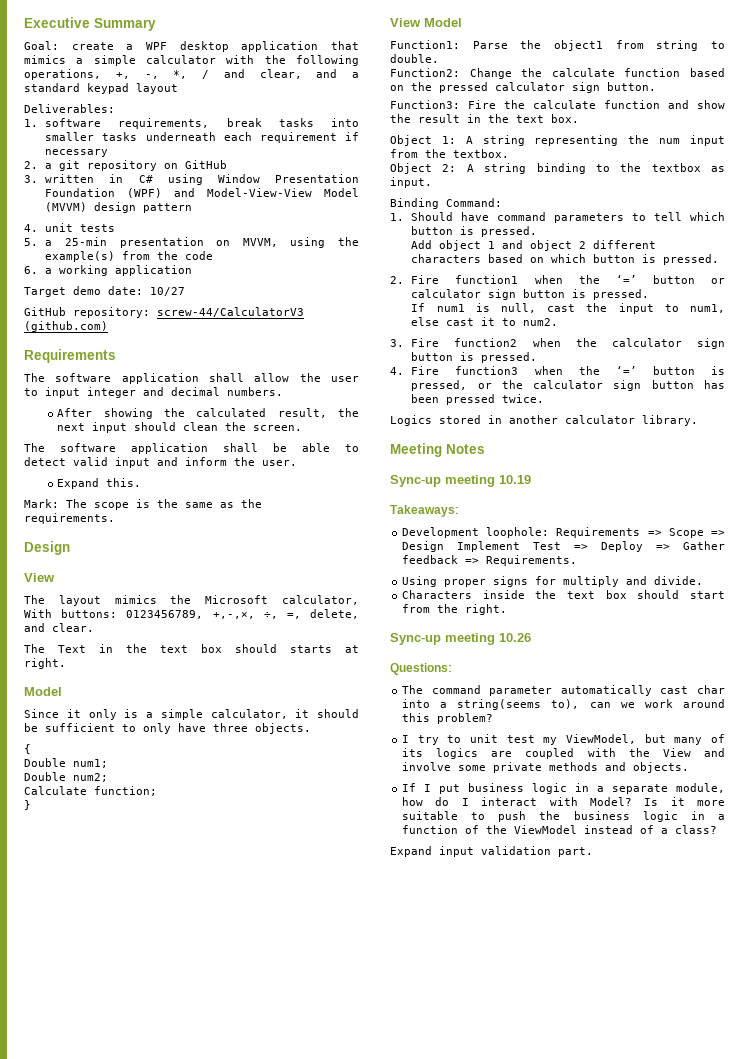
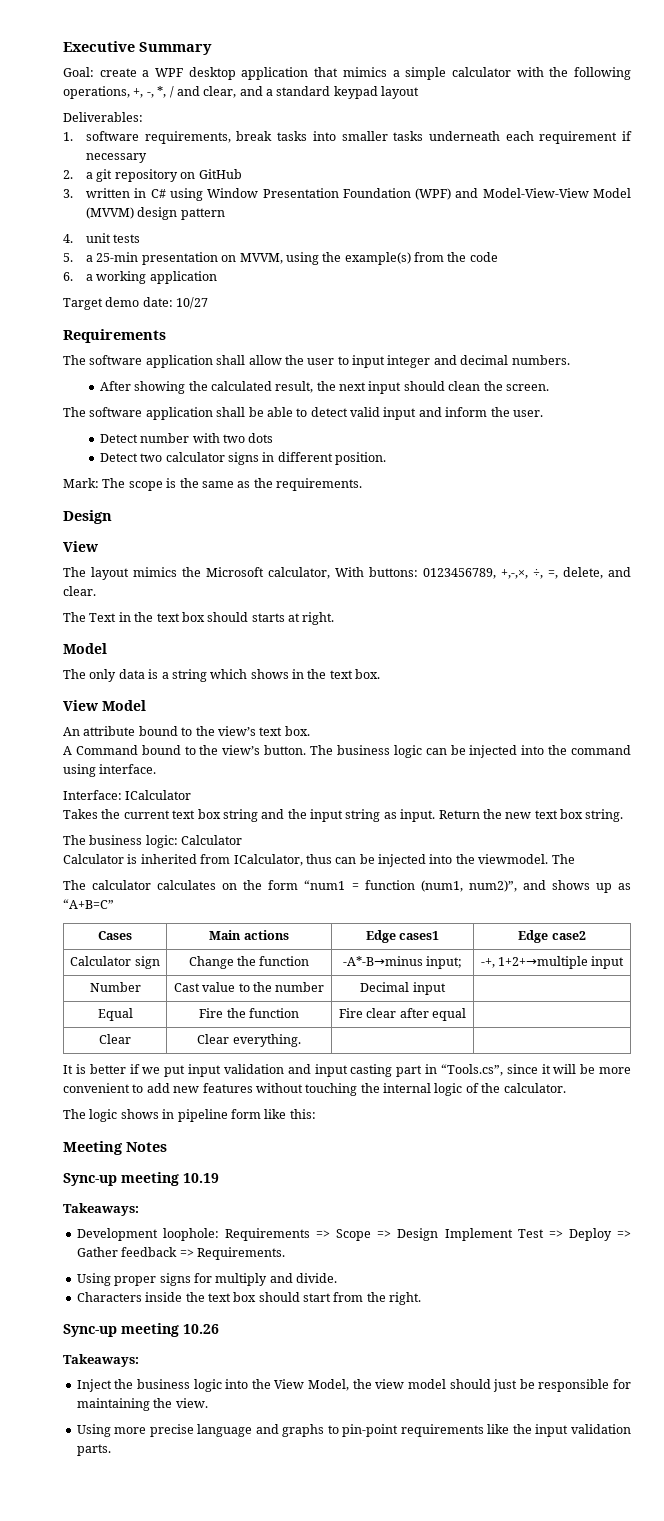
[24,307,304,318] [24,321,108,332] // GitHub repository: screw-44/CalculatorV3 (github.com) -> (209, 303) none
[57,478,142,489] Expand this. -> [99,433,274,443] [99,452,387,465] Detect number with two dots // Detect two calculator signs in different position.
[24,709,359,720] [24,723,311,734] [24,744,31,754] [24,758,108,768] [24,772,108,782] [24,786,157,796] [24,800,31,810] [390,18,462,27] [390,40,725,51] [390,54,439,63] [390,68,725,79] [390,82,656,93] [390,100,725,109] [390,114,579,123] [390,135,725,146] [390,149,509,158] [390,163,725,174] [390,177,432,188] [390,198,502,209] [390,212,725,223] [411,226,538,237] [411,240,657,251] [411,254,720,265] [390,275,725,284] [411,289,650,300] [411,303,725,314] [411,317,559,326] [390,338,725,349] [411,352,538,363] [390,366,725,375] [411,380,725,391] [411,394,545,405] [390,415,698,426] Since it only is a simple calculator, it should be sufficient to only have three objects. // { // Double num1; // Double num2; // Calculate function; // } // View Model // Function1: Parse the object1 from string to double. // Function2: Change the calculate function based on the pressed calculator sign button. // Function3: Fire the calculate function and show the result in the text box. // Object 1: A string representing the num input from the textbox. // Object 2: A string binding to the textbox as input. // Binding Command: // 1. Should have command parameters to tell which button is pressed. // Add object 1 and object 2 different characters based on which button is pressed. // 2. Fire function1 when the ‘=’ button or calculator sign button is pressed. // If num1 is null, cast the input to num1, else cast it to num2. // 3. Fire function2 when the calculator sign button is pressed. // 4. Fire function3 when the ‘=’ button is pressed, or the calculator sign button has been pressed twice. // Logics stored in another calculator library. -> [63,669,381,682] [63,700,146,711] [63,726,310,736] [63,745,632,758] [63,764,157,777] [63,790,192,800] [63,809,624,822] [63,835,243,848] [63,854,575,867] [63,880,631,893] [63,899,114,909] [98,931,132,940] [209,930,289,940] [365,930,440,943] [518,930,586,943] [70,956,160,969] [188,956,310,969] [342,956,463,969] [480,956,625,969] [89,982,141,992] [173,982,325,992] [360,982,446,995] [97,1008,133,1021] [199,1008,299,1018] [338,1008,467,1021] [99,1034,131,1044] [197,1034,301,1047] [63,1064,631,1077] [63,1083,566,1096] [63,1109,316,1122] The only data is a string which shows in the text box. // View Model // An attribute bound to the view’s text box. // A Command bound to the view’s button. The business logic can be injected into the command using interface. // Interface: ICalculator // Takes the current text box string and the input string as input. Return the new text box string. // The business logic: Calculator // Calculator is inherited from ICalculator, thus can be injected into the viewmodel. The // The calculator calculates on the form “num1 = function (num1, num2)”, and shows up as “A+B=C” // Cases | Main actions | Edge cases1 | Edge case2 // Calculator sign | Change the function | -A*-B→minus input; | -+, 1+2+→multiple input // Number | Cast value to the number | Decimal input | // Equal | Fire the function | Fire clear after equal | // Clear | Clear everything. | | // It is better if we put input validation and input casting part in “Tools.cs”, since it will be more convenient to add new features without touching the internal logic of the calculator. // The logic shows in pipeline form like this:
[390,663,452,675] [402,685,725,696] [402,699,725,710] [402,713,494,724] [402,734,725,745] [402,748,725,759] [402,762,690,773] [402,783,725,794] [402,797,725,806] [402,811,725,822] [402,825,718,834] [390,846,593,857] Questions: // The command parameter automatically cast char into a string(seems to), can we work around this problem? // I try to unit test my ViewModel, but many of its logics are coupled with the View and involve some private methods and objects. // If I put business logic in a separate module, how do I interact with Model? Is it more suitable to push the business logic in a function of the ViewModel instead of a class? // Expand input validation part. -> [63,1354,139,1367] [76,1379,632,1392] [76,1398,208,1411] [76,1424,631,1437] [76,1444,111,1456] Takeaways: // Inject the business logic into the View Model, the view model should just be responsible for maintaining the view. // Using more precise language and graphs to pin-point requirements like the input validation parts.

